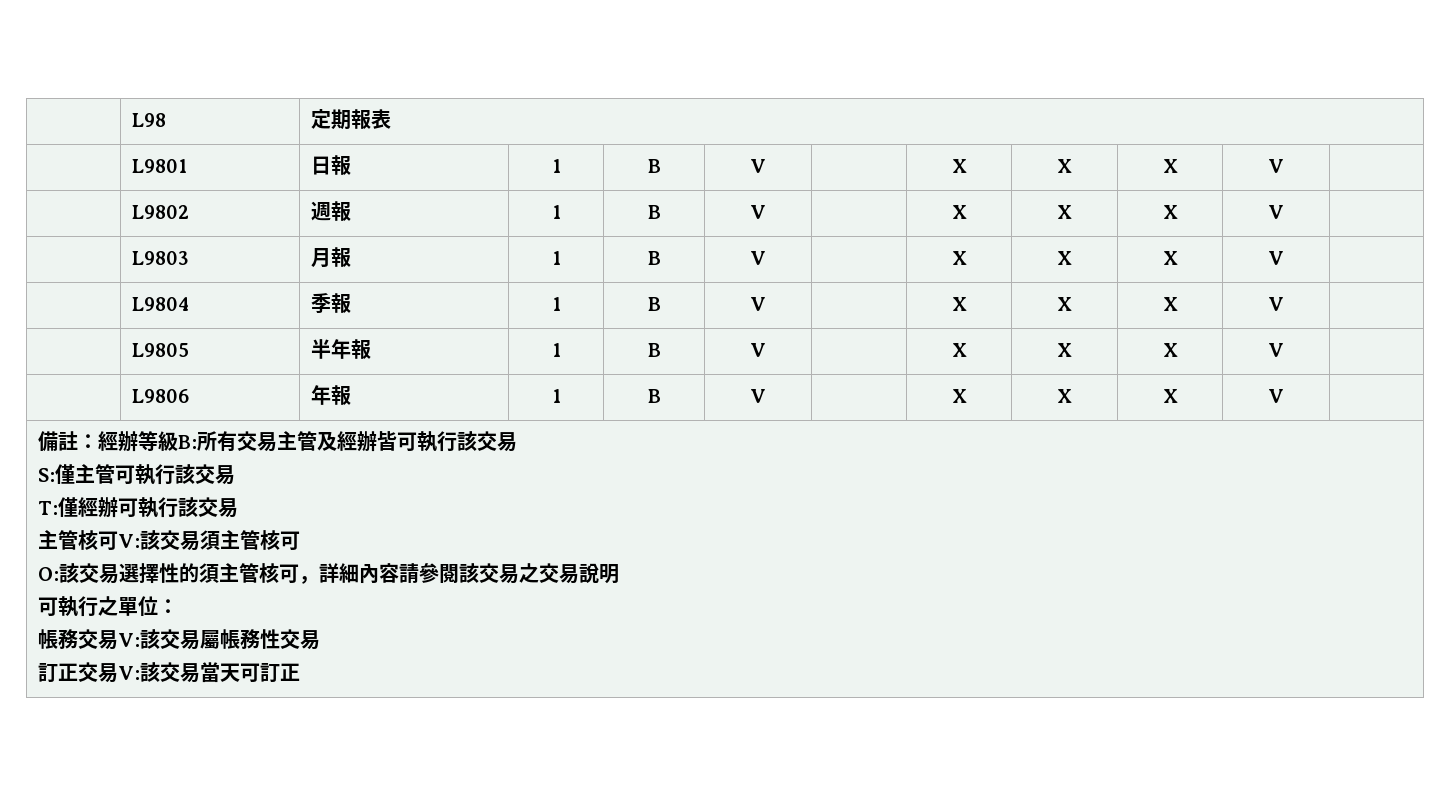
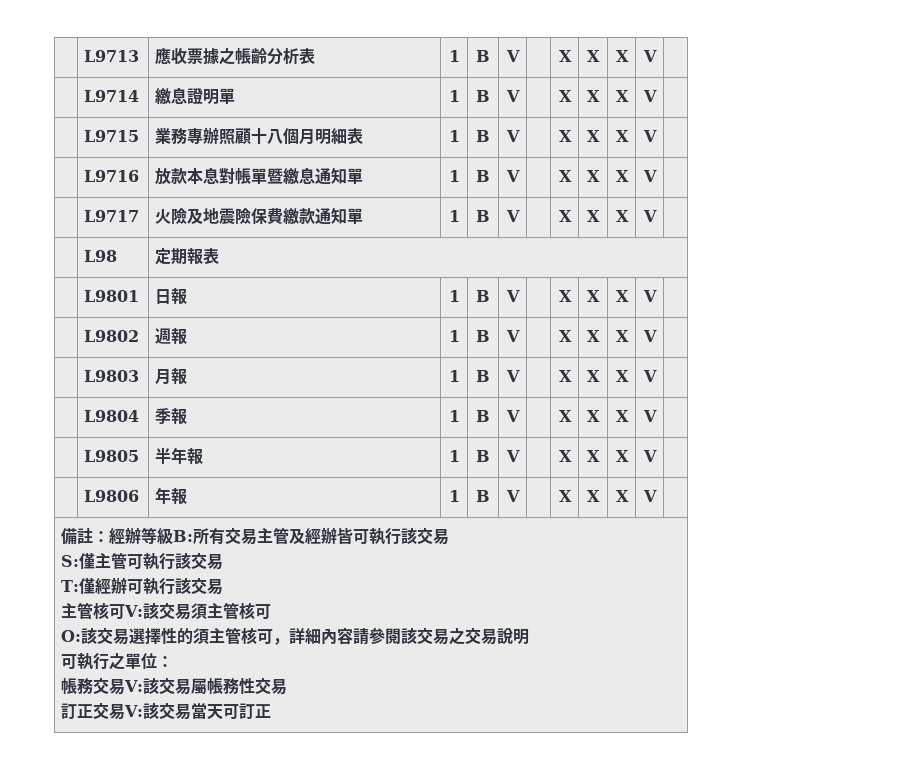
(132, 120) none -> [83,50,139,62] [154,47,315,65] [448,50,460,62] [476,50,490,62] [505,50,520,62] [558,50,572,62] [587,50,600,62] [615,50,629,62] [642,50,657,62] [83,90,139,102] [154,87,235,105] [448,90,460,102] [476,90,490,102] [505,90,520,102] [558,90,572,102] [587,90,600,102] [615,90,629,102] [642,90,657,102] [83,130,139,142] [154,127,363,145] [448,130,460,142] [476,130,490,142] [505,130,520,142] [558,130,572,142] [587,130,600,142] [615,130,629,142] [642,130,657,142] [83,170,139,182] [154,167,363,185] [448,170,460,182] [476,170,490,182] [505,170,520,182] [558,170,572,182] [587,170,600,182] [615,170,629,182] [642,170,657,182] [83,210,139,222] [154,207,363,225] [448,210,460,222] [476,210,490,222] [505,210,520,222] [558,210,572,222] [587,210,600,222] [615,210,629,222] [642,210,657,222] | L9713 | 應收票據之帳齡分析表 | 1 | B | V | | X | X | X | V | // | L9714 | 繳息證明單 | 1 | B | V | | X | X | X | V | // | L9715 | 業務專辦照顧十八個月明細表 | 1 | B | V | | X | X | X | V | // | L9716 | 放款本息對帳單暨繳息通知單 | 1 | B | V | | X | X | X | V | // | L9717 | 火險及地震險保費繳款通知單 | 1 | B | V | | X | X | X | V | //

